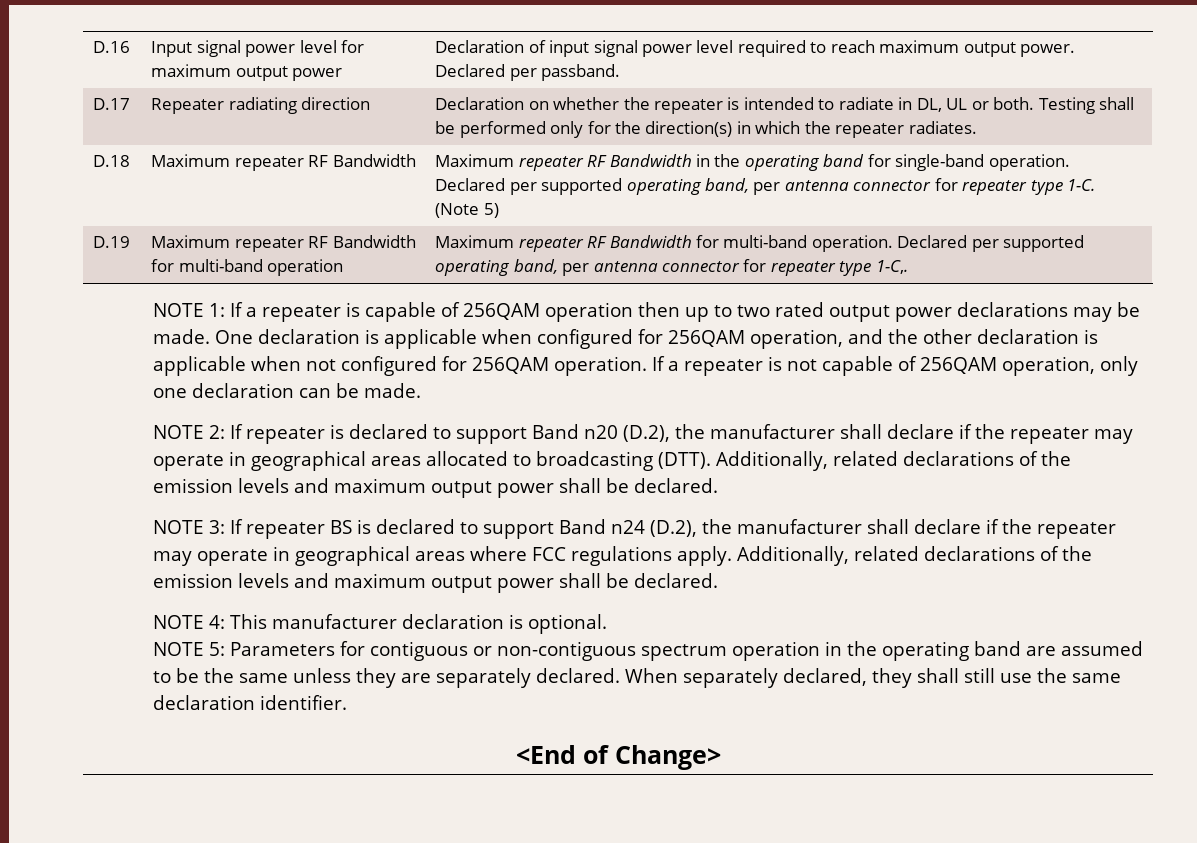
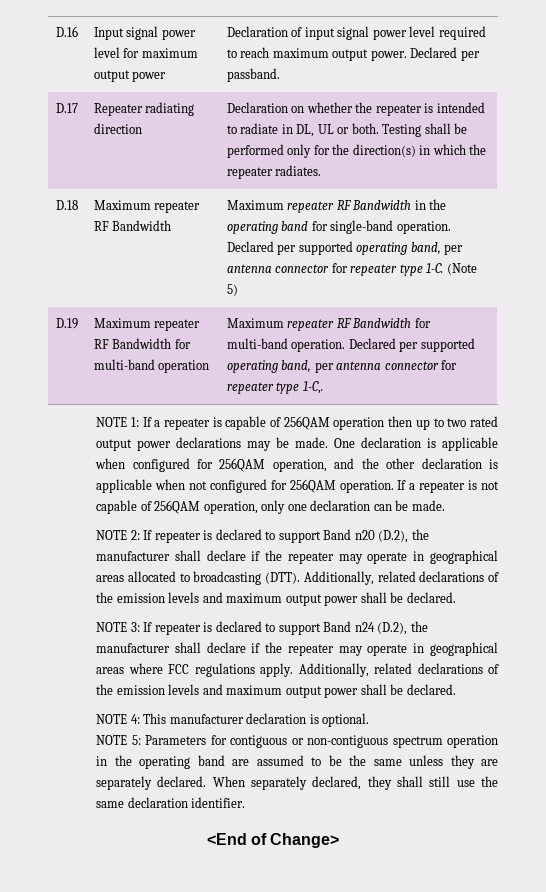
[330,520,353,534] BS -> (201, 629) none

